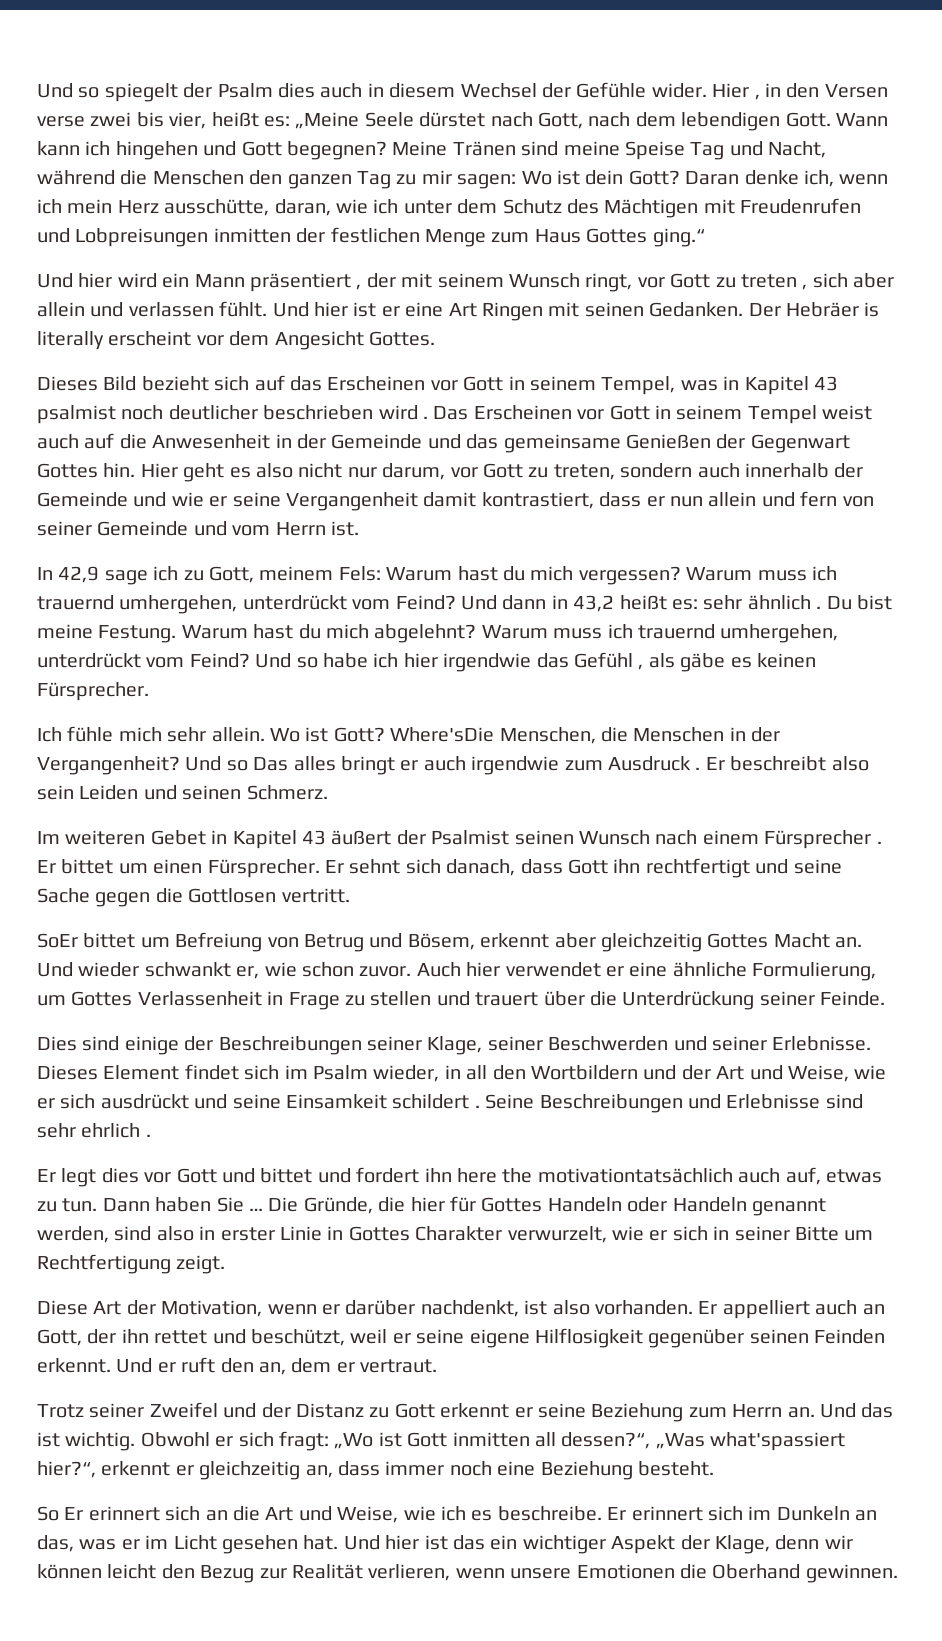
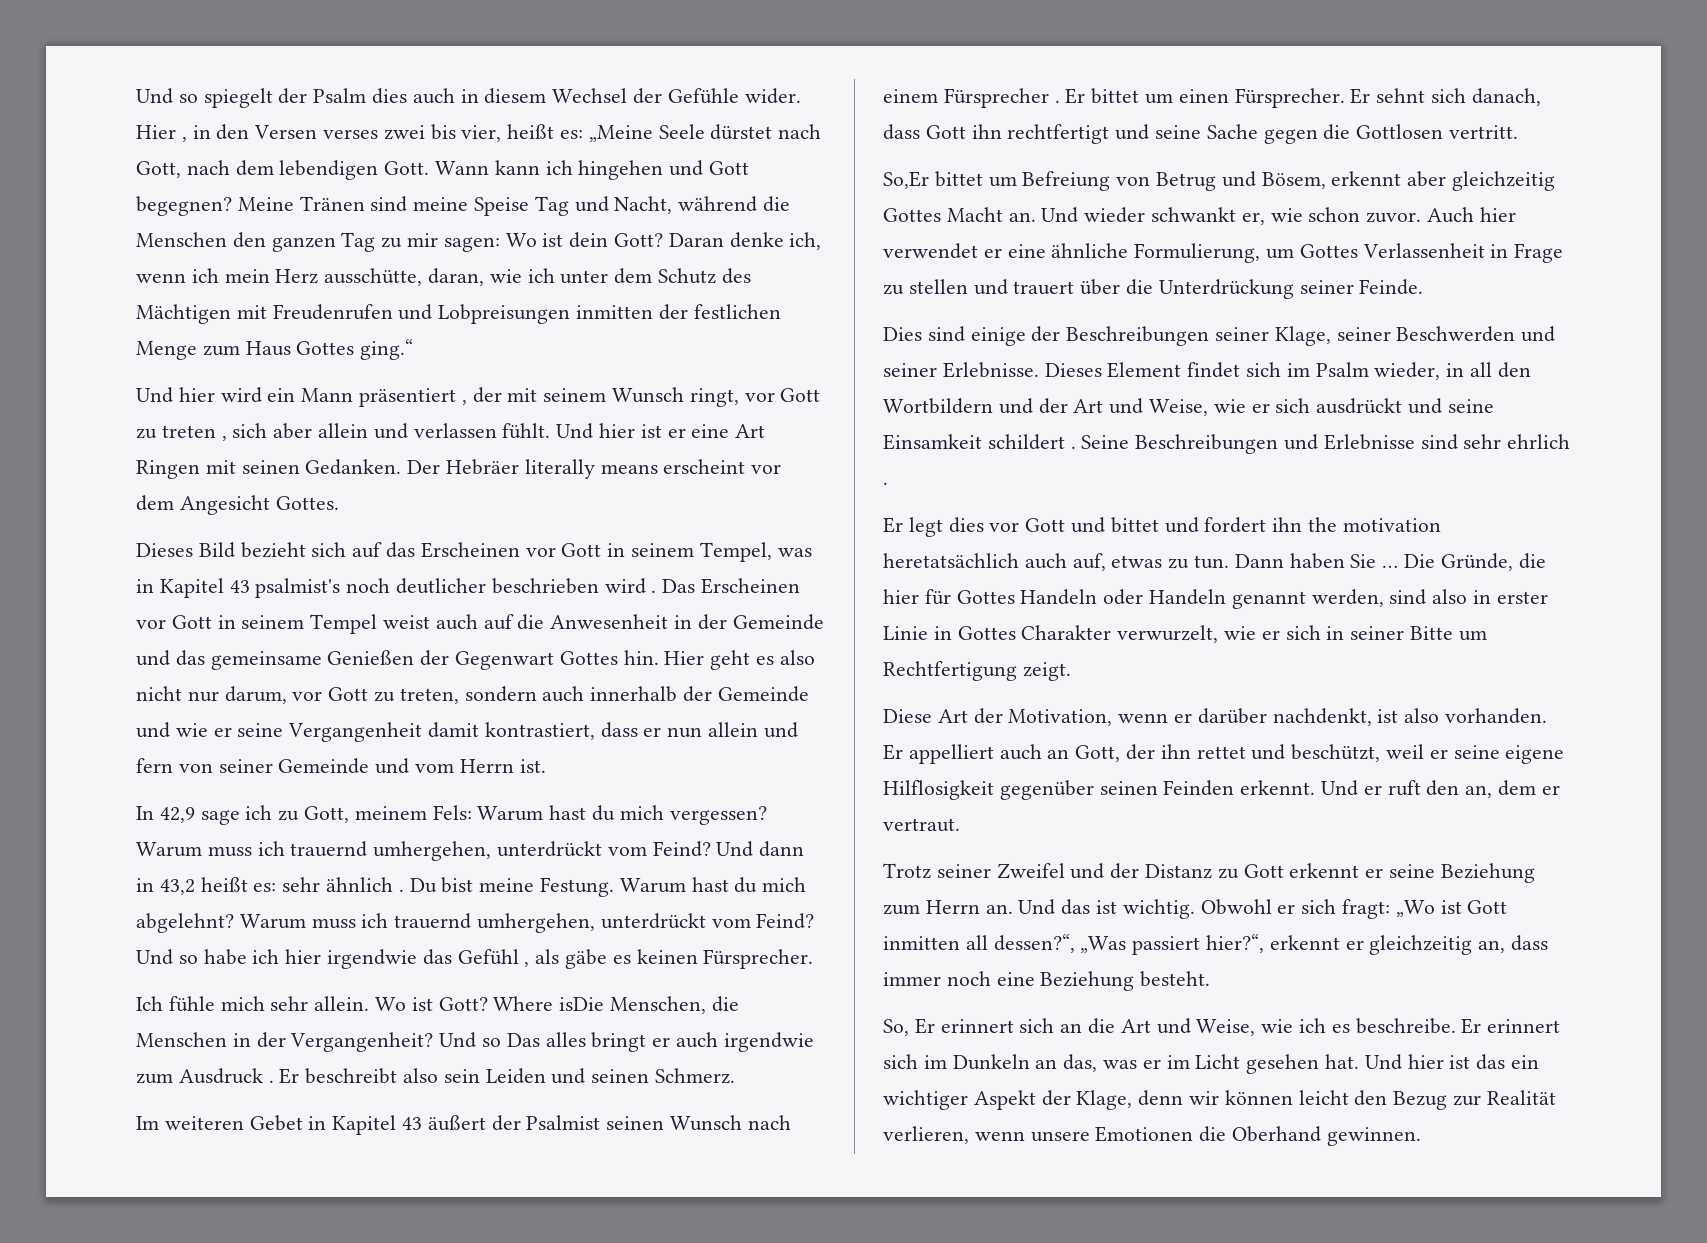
[37,116,85,127] verse -> [323,129,379,139] verses
[864,302,880,317] [37,331,104,350] is literally -> [524,459,658,479] literally means
[37,405,116,424] psalmist -> [255,578,341,598] psalmist's
[390,727,495,742] Where'sDie -> [493,996,605,1011] Where isDie
[37,933,78,948] SoEr -> [883,171,929,189] So,Er
[456,1168,733,1183] here the motivationtatsächlich -> [1308,517,1441,532] [883,553,1019,568] the motivation heretatsächlich
[710,1432,846,1451] what'spassiert -> [1132,936,1201,955] passiert
[37,1506,59,1521] So -> [883,1019,909,1036] So,

